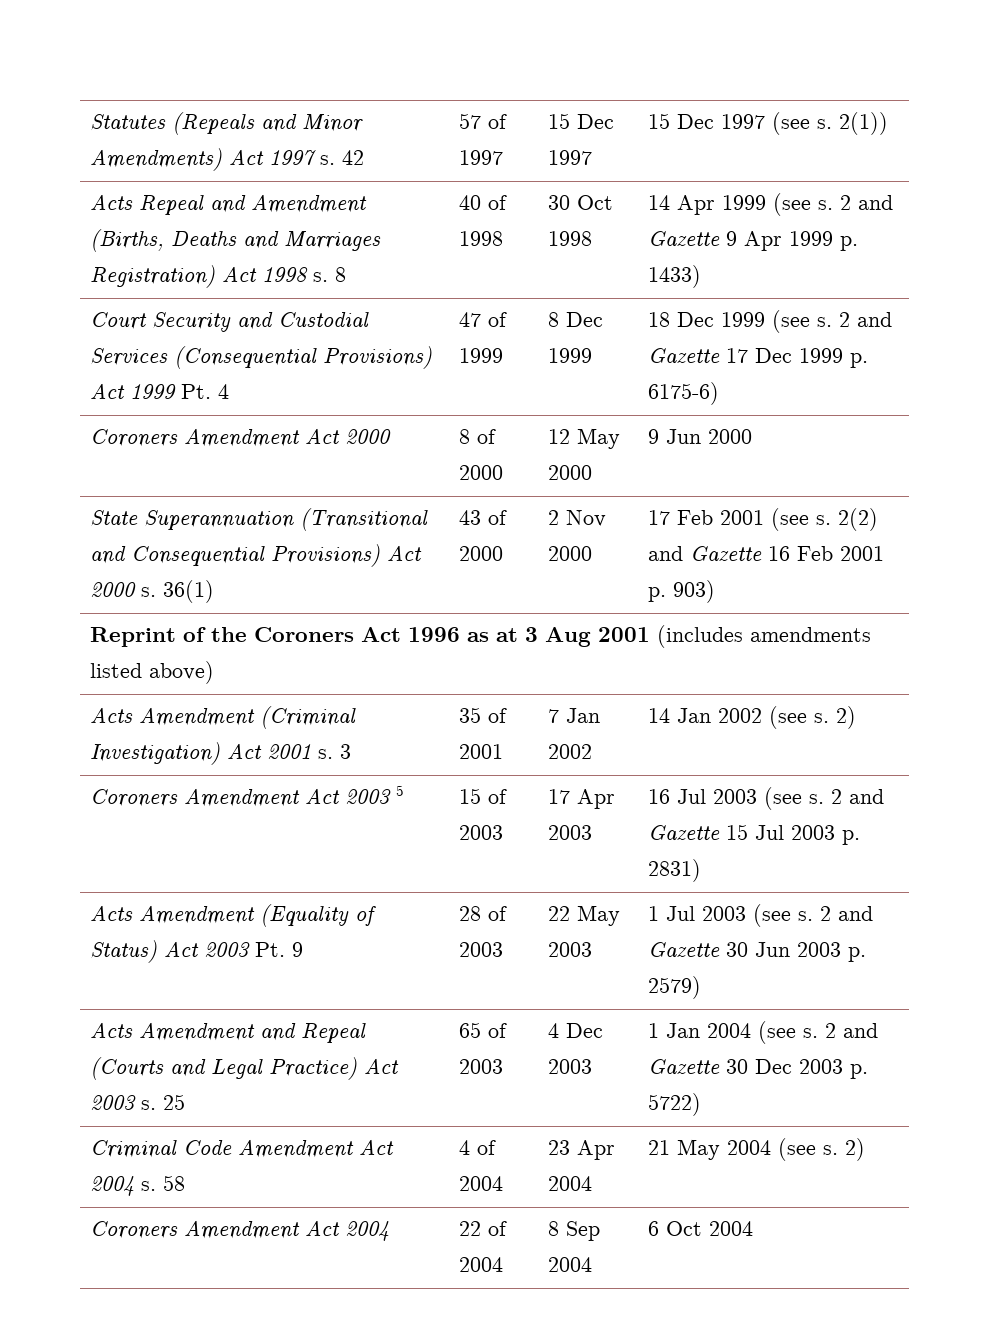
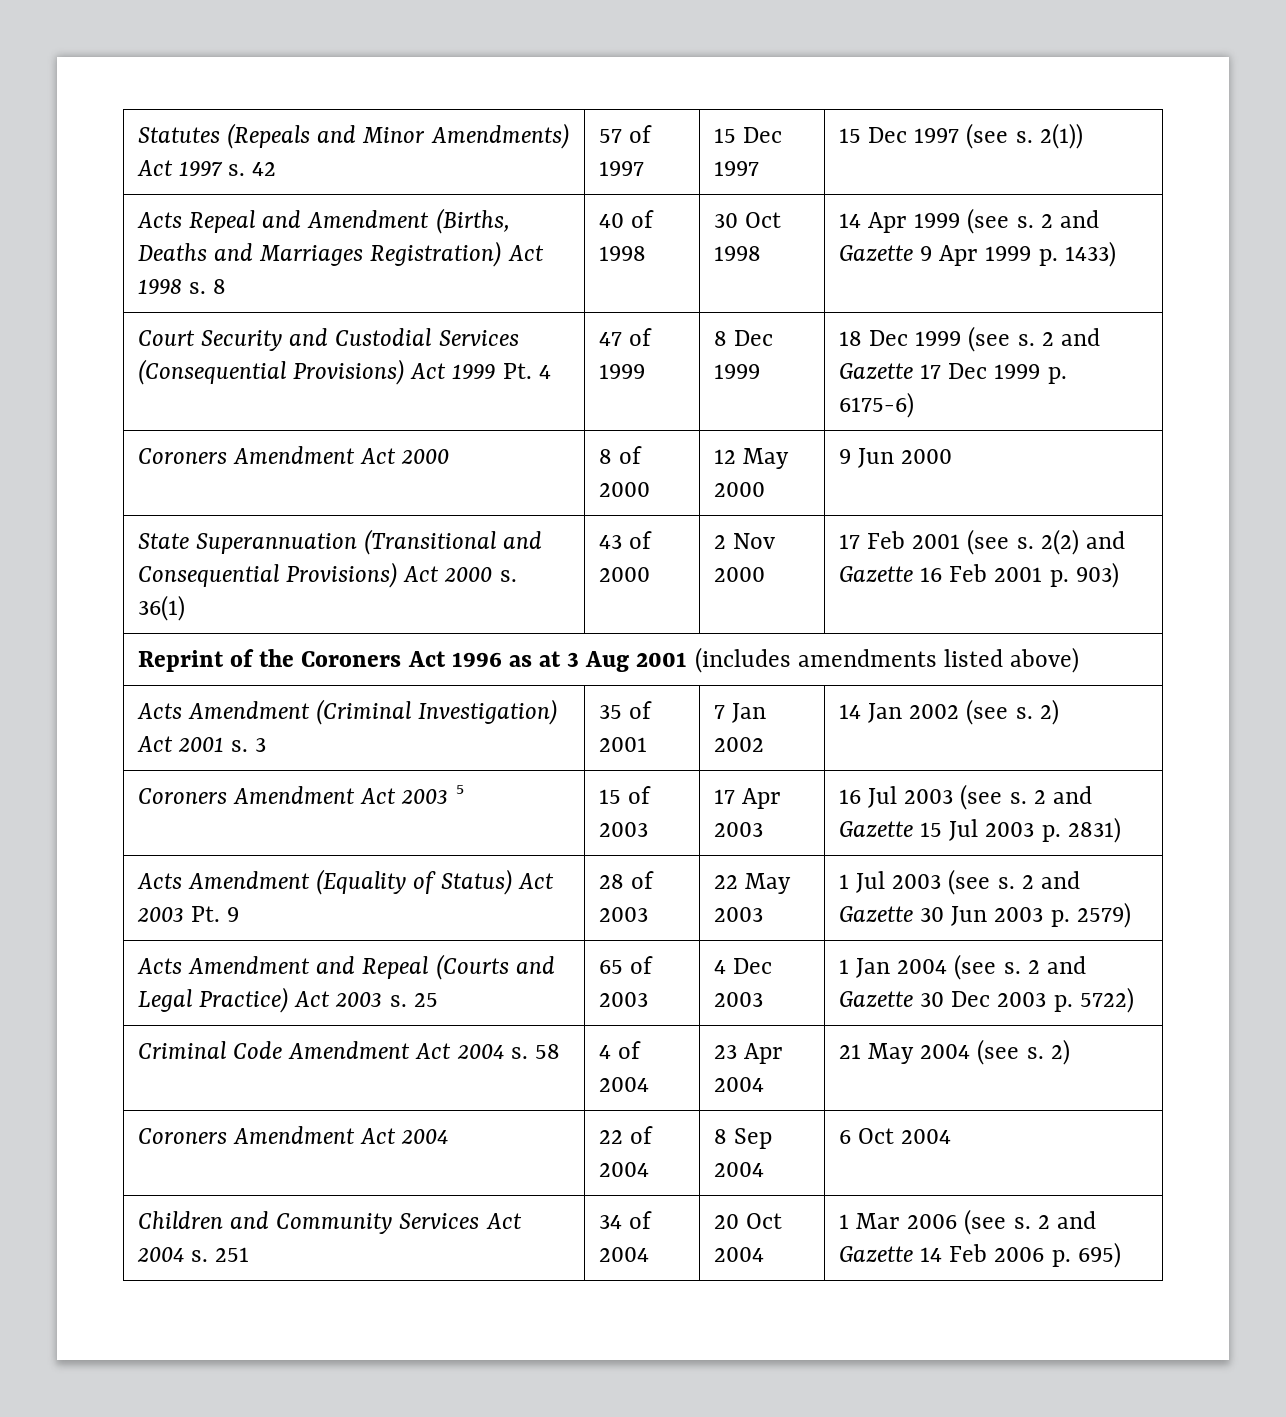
(753, 1228) none -> [137,1211,522,1234] [136,1247,250,1262] [598,1211,653,1229] [598,1247,649,1262] [713,1213,783,1229] [713,1247,764,1262] [838,1209,1096,1235] [838,1242,1121,1268] // Children and Community Services Act 2004 s. 251 | 34 of 2004 | 20 Oct 2004 | 1 Mar 2006 (see s. 2 and Gazette 14 Feb 2006 p. 695)

